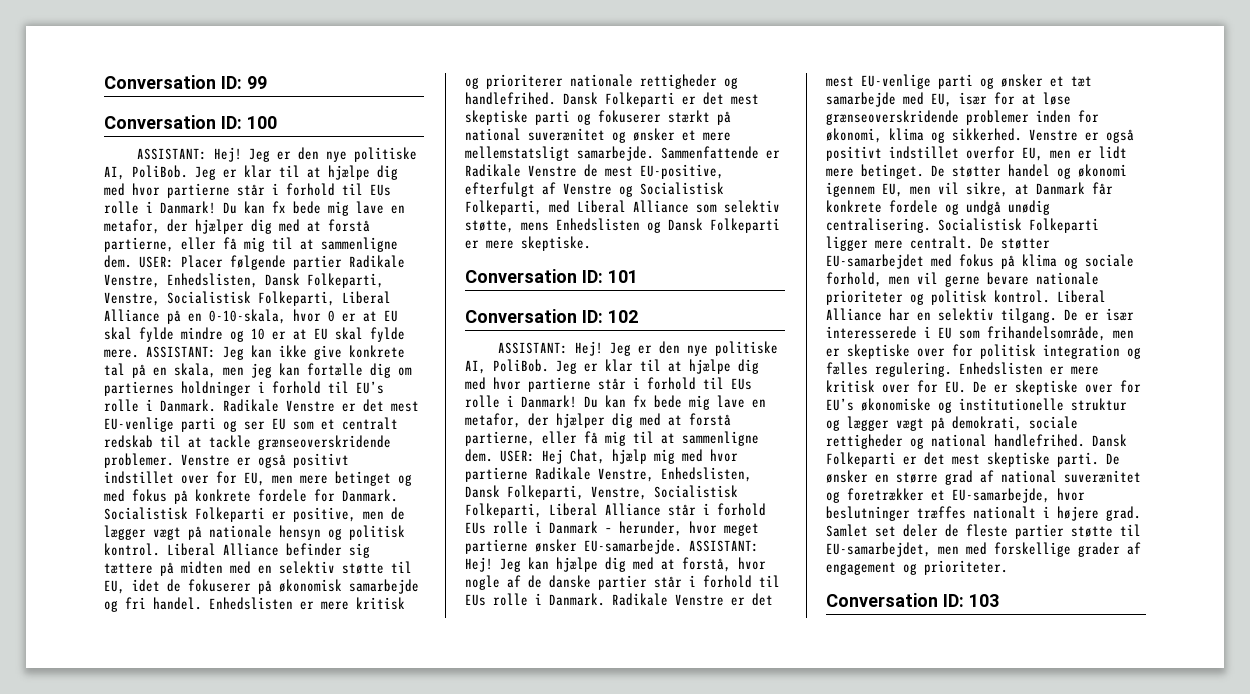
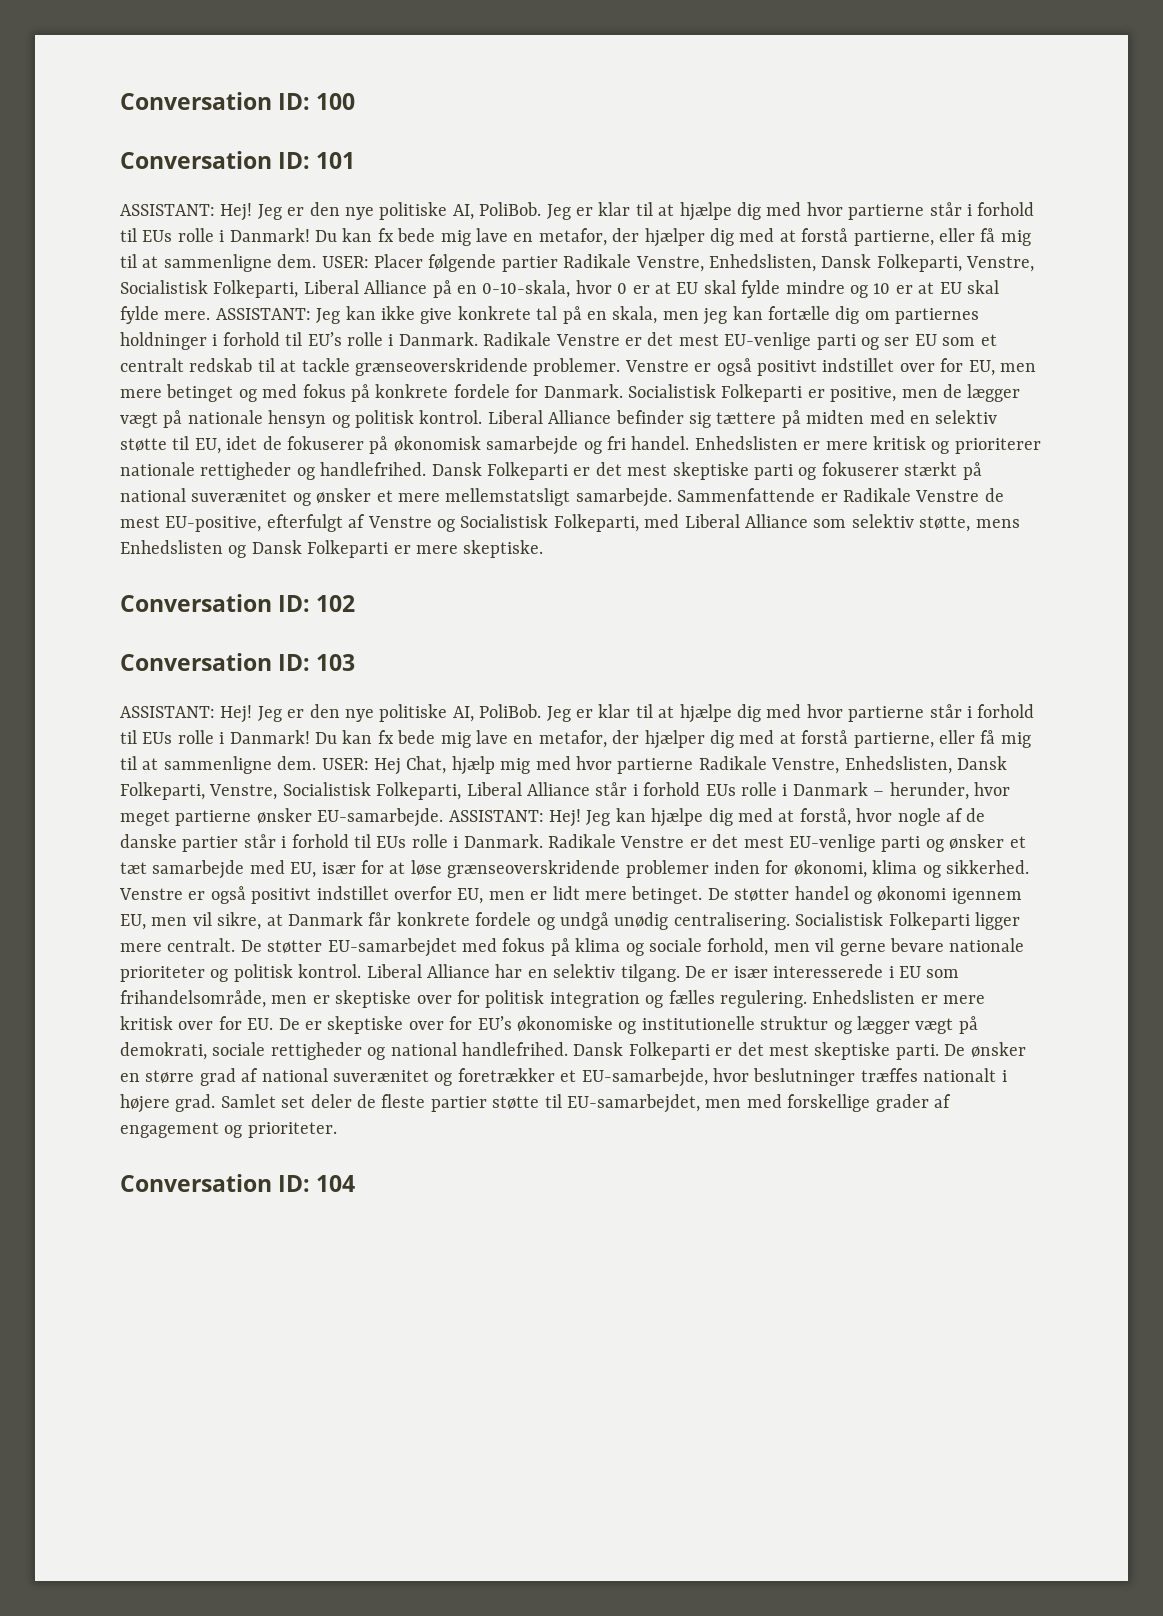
[104,75,267,89] [104,115,277,129] Conversation ID: 99 // Conversation ID: 100 -> [120,92,356,110] [120,151,356,169] Conversation ID: 100 // Conversation ID: 101
[607,270,638,283] [465,309,638,323] 101 // Conversation ID: 102 -> [316,595,356,612] [120,653,356,671] 102 // Conversation ID: 103
[968,594,999,607] 103 -> [316,1175,356,1192] 104

